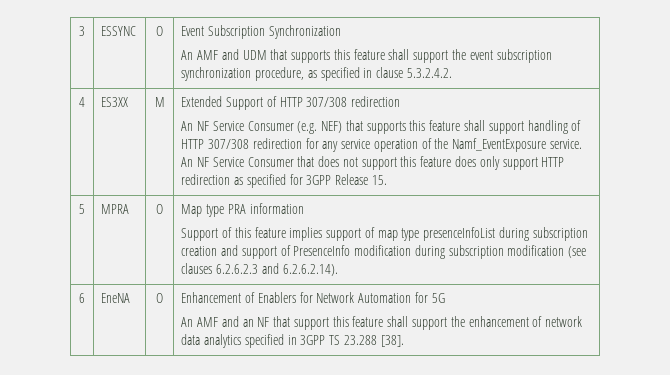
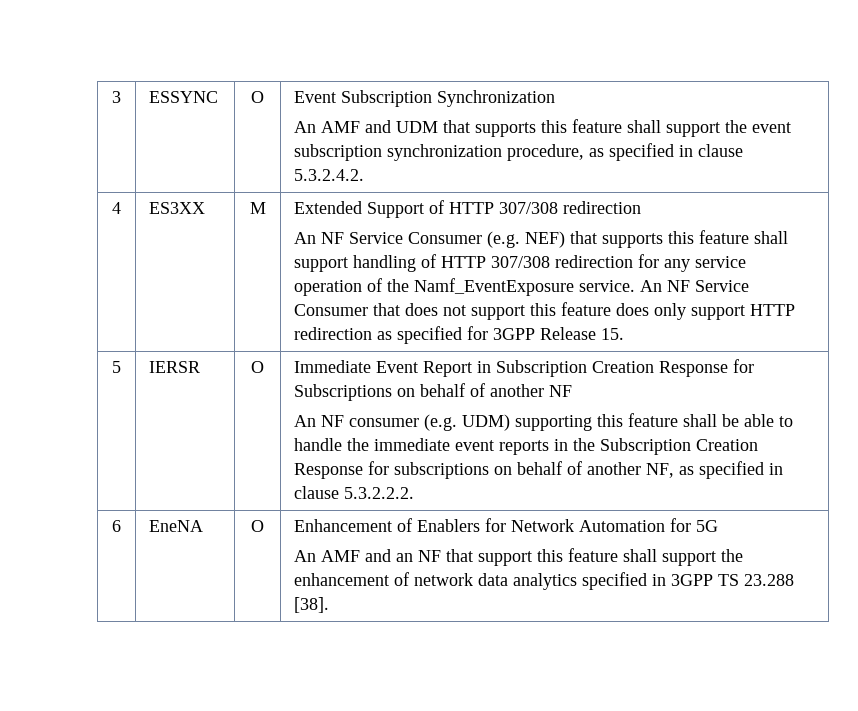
[101,204,130,214] [156,204,163,214] [181,203,304,217] [181,227,588,241] [181,245,587,259] [181,263,338,276] MPRA | O | Map type PRA information // Support of this feature implies support of map type presenceInfoList during subscription creation and support of PresenceInfo modification during subscription modification (see clauses 6.2.6.2.3 and 6.2.6.2.14). -> [149,361,201,373] [251,361,264,373] [294,359,755,377] [294,383,573,401] [294,413,794,431] [294,438,759,455] [294,461,784,479] [294,486,415,499] IERSR | O | Immediate Event Report in Subscription Creation Response for Subscriptions on behalf of another NF // An NF consumer (e.g. UDM) supporting this feature shall be able to handle the immediate event reports in the Subscription Creation Response for subscriptions on behalf of another NF, as specified in clause 5.3.2.2.2.

